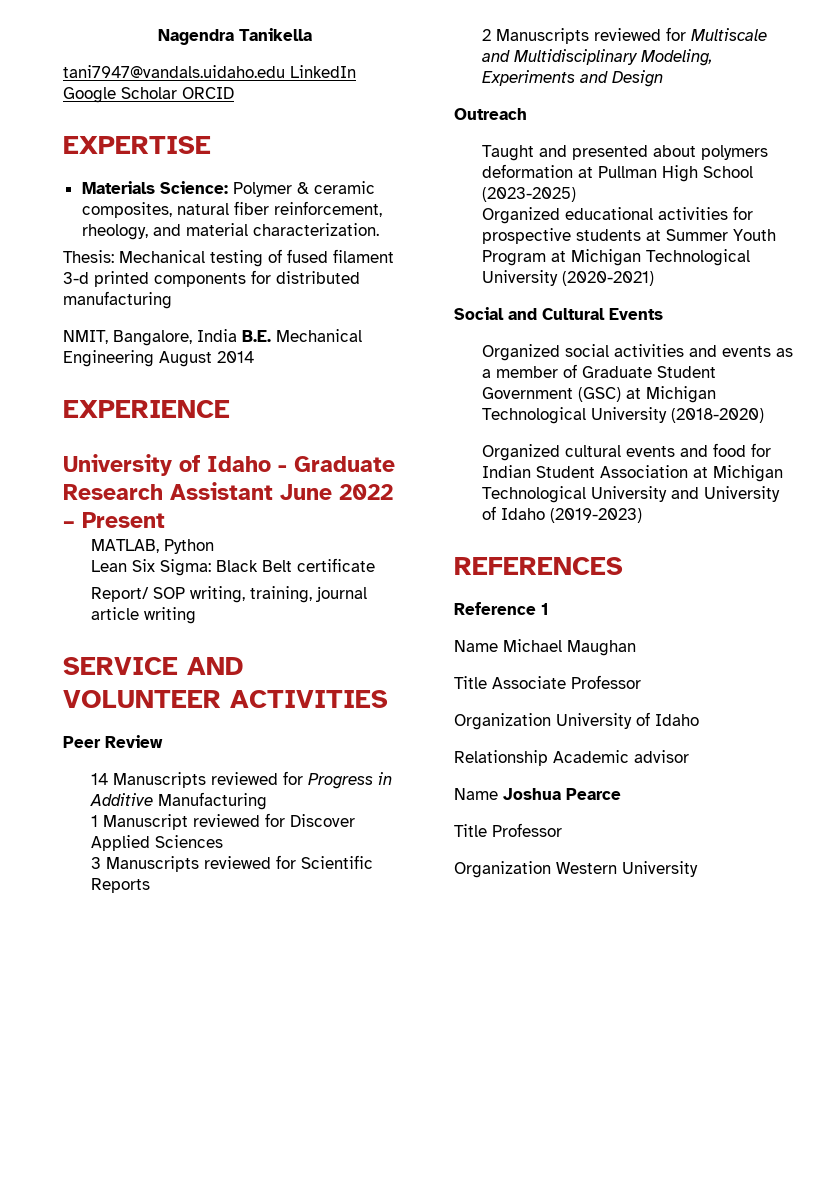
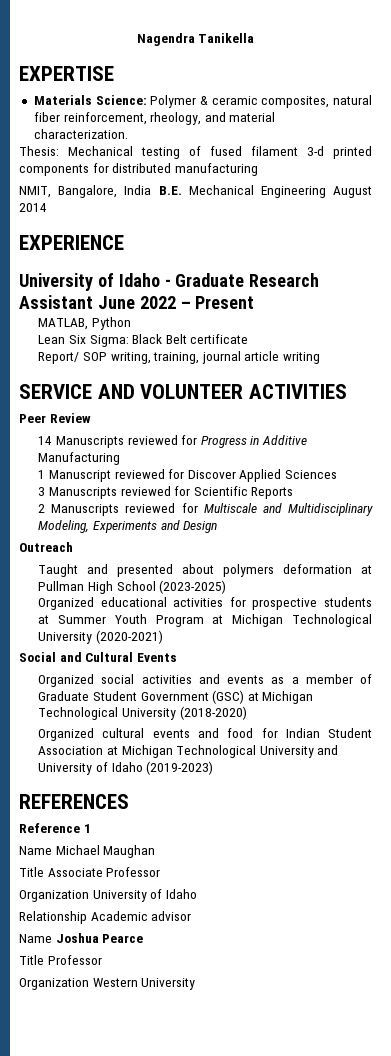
[63,65,356,78] [63,87,234,103] // tani7947@vandals.uidaho.edu LinkedIn Google Scholar ORCID -> (255, 38) none

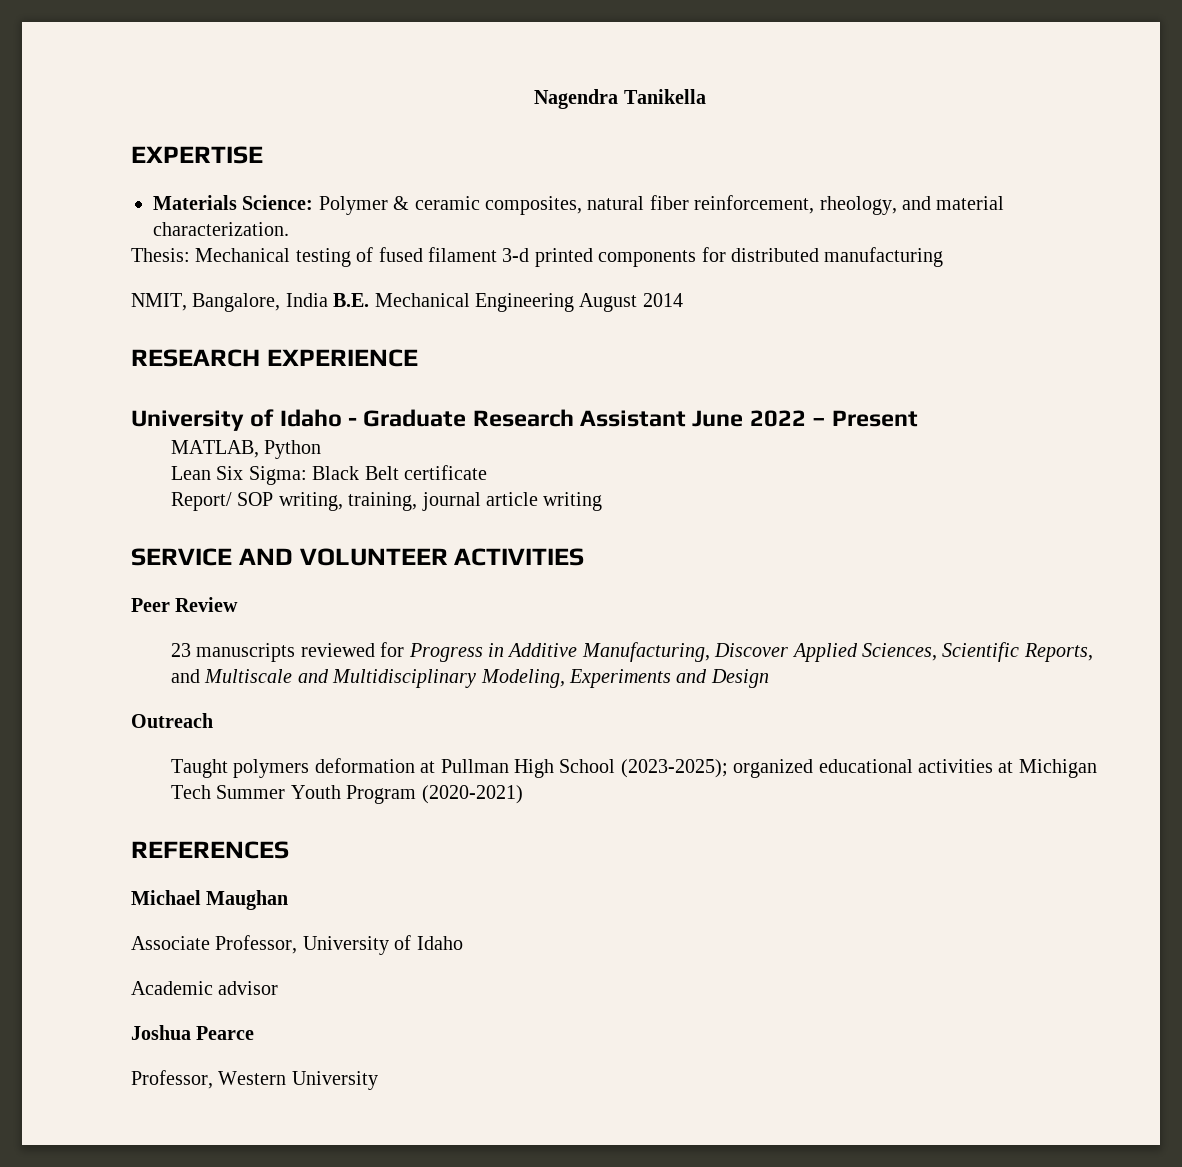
(47, 207) none -> [131,349,260,367] RESEARCH
[38,436,124,448] 14 Manuscripts -> [170,643,296,662] 23 manuscripts
[38,452,121,465] [38,469,338,482] [38,486,294,499] [38,503,198,516] Manufacturing // 1 Manuscript reviewed for Discover Applied Sciences // 3 Manuscripts reviewed for Scientific Reports // 2 Manuscripts reviewed for -> [581,642,1093,662] [170,669,200,683] Manufacturing, Discover Applied Sciences, Scientific Reports, and
[87,564,215,577] and presented about -> (228, 768) none
[159,580,227,594] [38,597,372,610] [38,614,372,627] [38,630,163,644] [19,652,177,662] [38,674,372,687] [38,690,314,704] [38,706,247,720] [38,728,373,741] [38,745,339,758] [38,761,214,775] [19,794,129,809] [19,823,91,833] [19,845,156,858] [19,867,161,877] [19,890,89,902] (2023-2025) // Organized educational activities for prospective students at Summer Youth Program at Michigan Technological University (2020-2021) // Social and Cultural Events // Organized social activities and events as a member of Graduate Student Government (GSC) at Michigan Technological University (2018-2020) // Organized cultural events and food for Indian Student Association at Michigan Technological University and University of Idaho (2019-2023) // REFERENCES // Reference 1 // Name Michael Maughan // Title Associate Professor // Organization -> [620,759,1097,778] [170,785,523,804] [131,841,289,859] [131,890,289,910] [131,935,298,954] (2023-2025); organized educational activities at Michigan Tech Summer Youth Program (2020-2021) // REFERENCES // Michael Maughan // Associate Professor,
[19,911,87,924] Relationship -> (463, 943) none
[19,934,52,943] Name -> (279, 988) none
[19,955,102,965] [19,978,89,990] Title Professor // Organization -> [131,1070,213,1089] Professor,

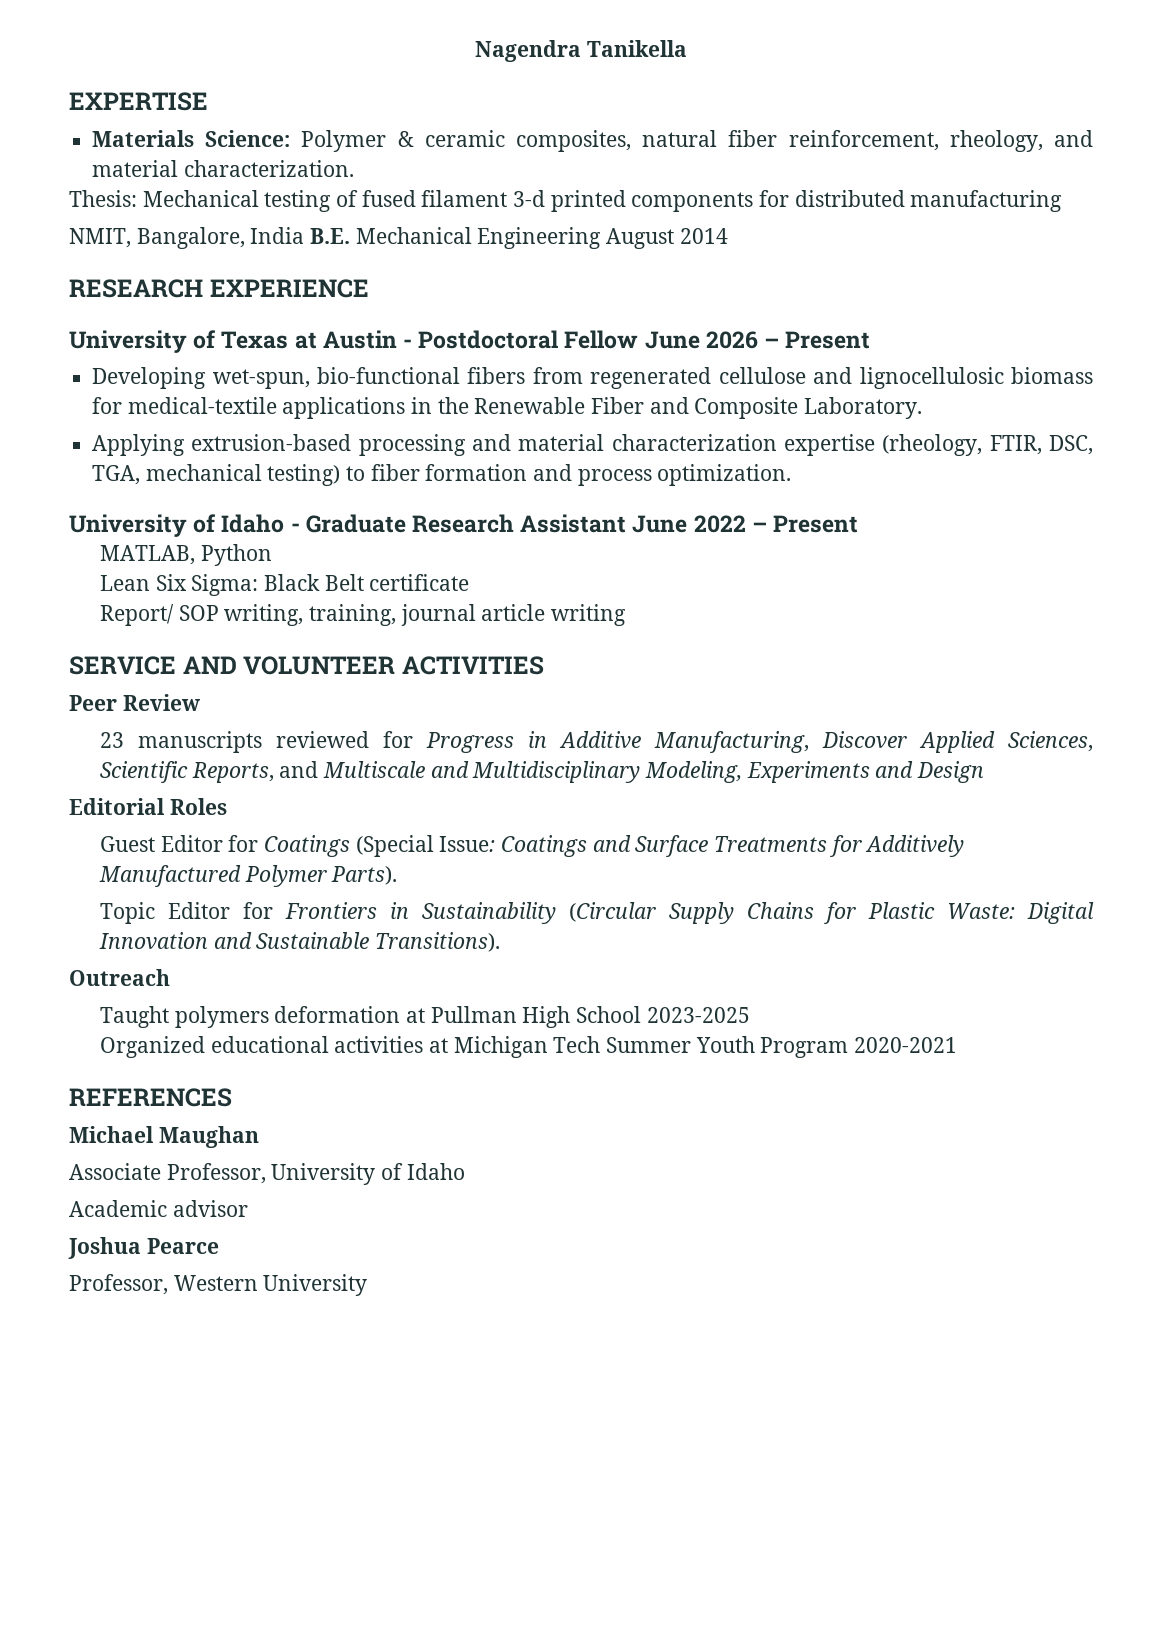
(418, 358) none -> [69,330,871,353] [92,367,1093,389] [92,397,923,419] [92,434,1093,456] [92,464,792,486] // University of Texas at Austin - Postdoctoral Fellow June 2026 – Present // Developing wet-spun, bio-functional fibers from regenerated cellulose and lignocellulosic biomass for medical-textile applications in the Renewable Fiber and Composite Laboratory. // Applying extrusion-based processing and material characterization expertise (rheology, FTIR, DSC, TGA, mechanical testing) to fiber formation and process optimization.
(769, 678) none -> [69,798,227,815] [100,835,965,857] [99,865,398,887] [100,902,1095,924] [99,932,501,952] // Editorial Roles // Guest Editor for Coatings (Special Issue: Coatings and Surface Treatments for Additively Manufactured Polymer Parts). // Topic Editor for Frontiers in Sustainability (Circular Supply Chains for Plastic Waste: Digital Innovation and Sustainable Transitions).
[620,759,814,778] (2023-2025); organized -> [646,1007,750,1023] [100,1036,206,1058] 2023-2025 // Organized
[421,785,523,804] (2020-2021) -> [854,1037,958,1053] 2020-2021

